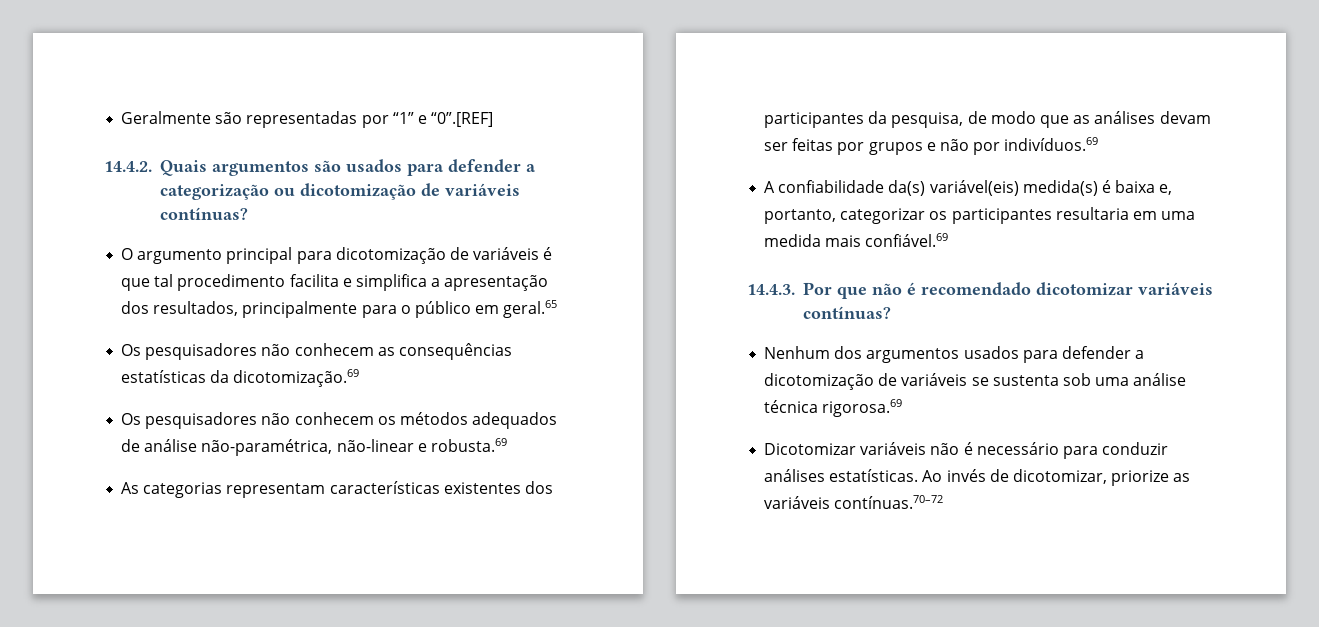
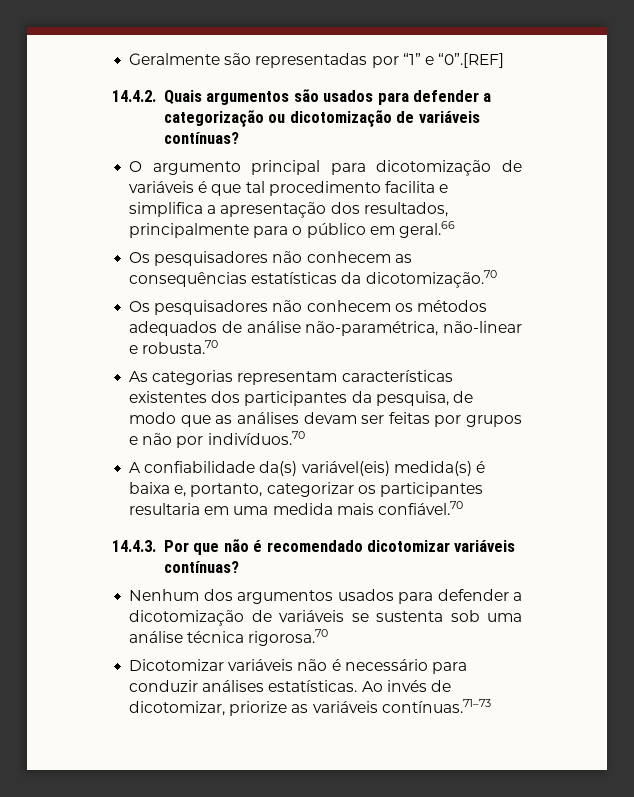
[503,300,558,318] geral.65 -> [398,221,455,238] geral.66
[233,369,360,387] dicotomização.69 -> [365,270,497,288] dicotomização.70
[430,438,507,452] robusta.69 -> [142,340,219,354] robusta.70
[1004,137,1099,151] indivíduos.69 -> [207,431,305,445] indivíduos.70
[865,233,949,247] confiável.69 -> [377,501,463,515] confiável.70
[822,399,903,417] rigorosa.69 -> [248,629,329,646] rigorosa.70
[834,495,944,509] contínuas.70–72 -> [381,699,491,713] contínuas.71–73

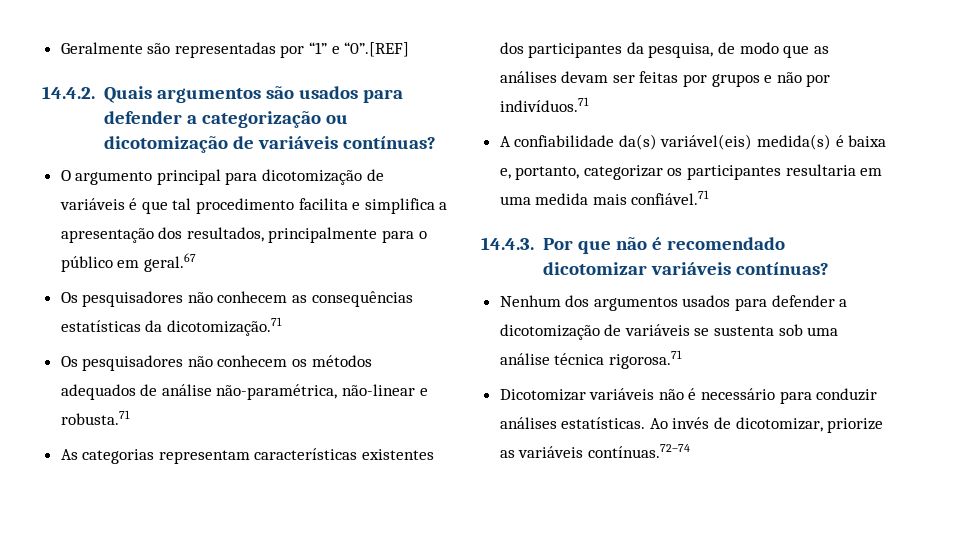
[398,221,455,238] geral.66 -> [143,253,196,272] geral.67
[365,270,497,288] dicotomização.70 -> [166,317,282,336] dicotomização.71
[142,340,219,354] robusta.70 -> [60,410,130,425] robusta.71
[207,431,305,445] indivíduos.70 -> [499,97,589,112] indivíduos.71
[377,501,463,515] confiável.70 -> [631,190,710,205] confiável.71
[248,629,329,646] rigorosa.70 -> [608,350,682,369] rigorosa.71
[381,699,491,713] contínuas.71–73 -> [587,444,690,458] contínuas.72–74

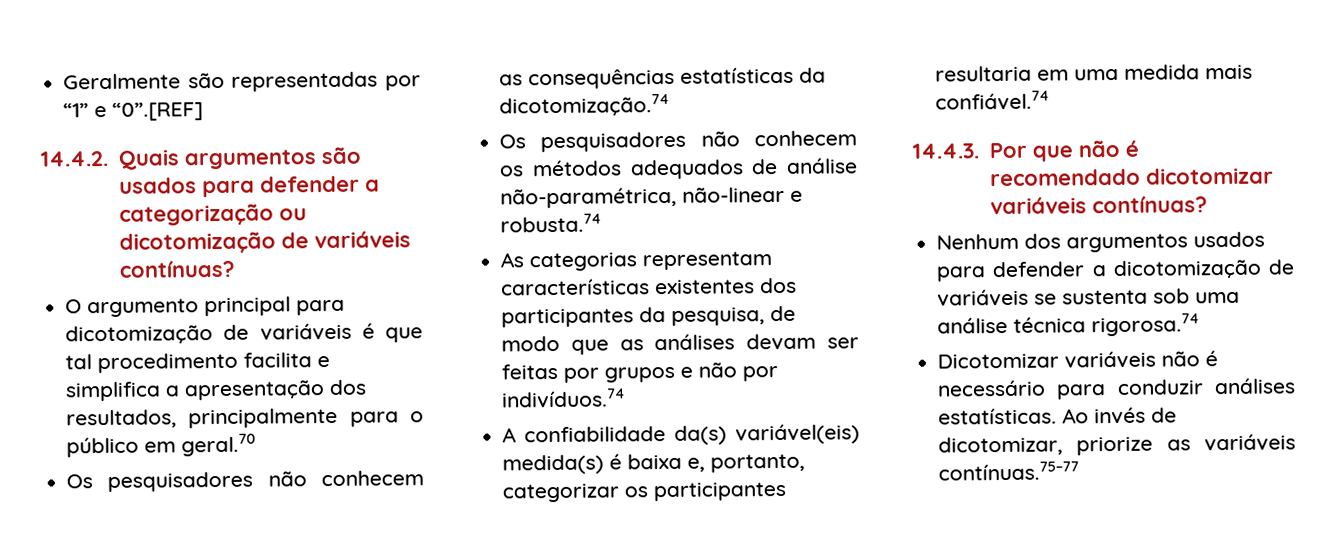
[143,253,196,272] geral.67 -> [181,433,257,457] geral.70
[166,317,282,336] dicotomização.71 -> [499,93,670,117] dicotomização.74
[60,410,130,425] robusta.71 -> [500,213,602,233] robusta.74
[499,97,589,112] indivíduos.71 -> [502,388,626,409] indivíduos.74
[631,190,710,205] confiável.71 -> [935,90,1050,111] confiável.74
[608,350,682,369] rigorosa.71 -> [1091,313,1200,337] rigorosa.74
[587,444,690,458] contínuas.72–74 -> [938,461,1080,481] contínuas.75–77

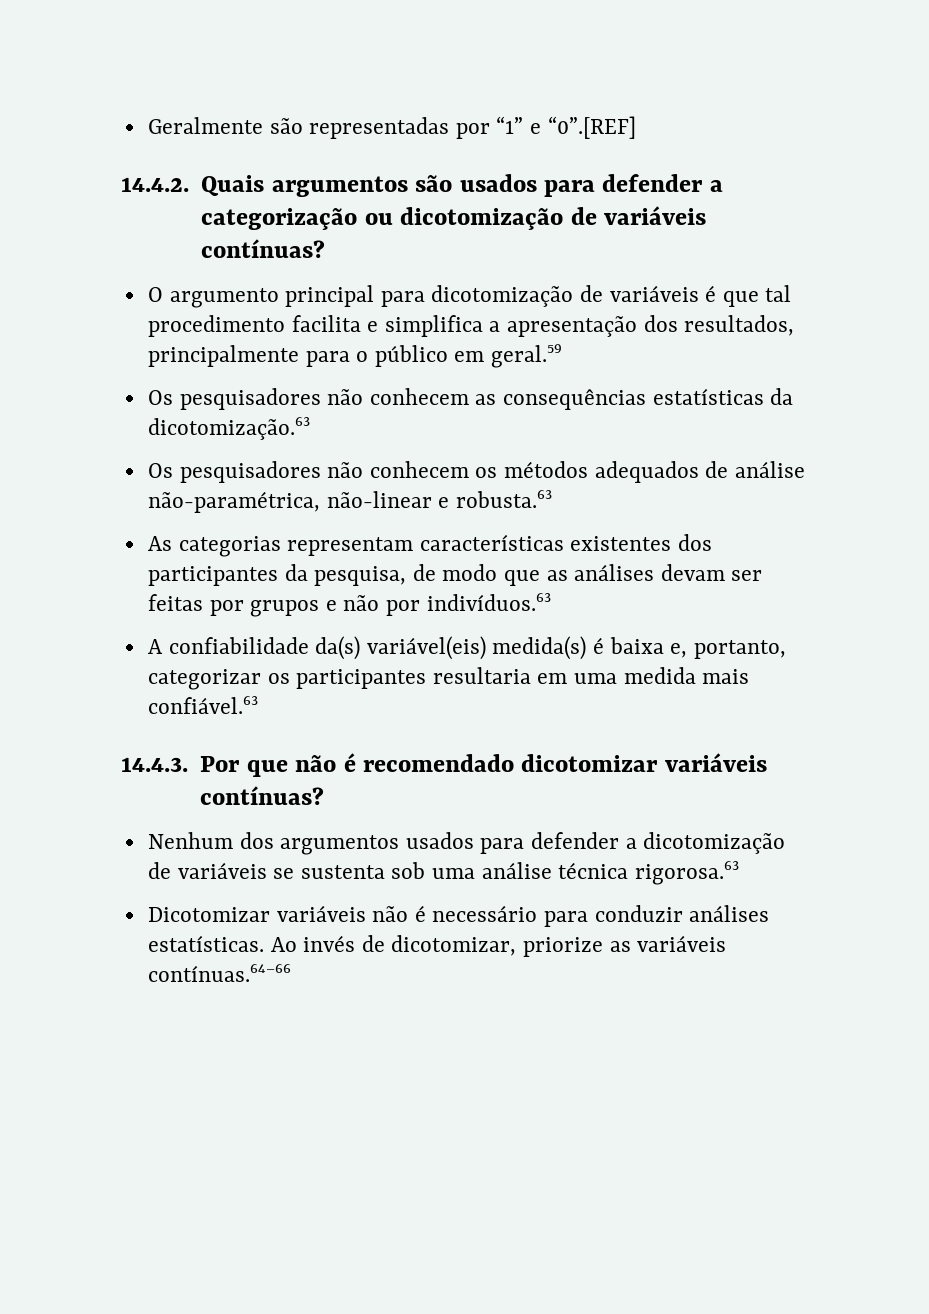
[181,433,257,457] geral.70 -> [491,344,563,368] geral.59
[499,93,670,117] dicotomização.74 -> [147,417,310,440] dicotomização.63
[500,213,602,233] robusta.74 -> [455,490,552,508] robusta.63
[502,388,626,409] indivíduos.74 -> [426,593,551,611] indivíduos.63
[935,90,1050,111] confiável.74 -> [147,696,258,714] confiável.63
[1091,313,1200,337] rigorosa.74 -> [634,861,739,885] rigorosa.63
[938,461,1080,481] contínuas.75–77 -> [147,964,291,982] contínuas.64–66

